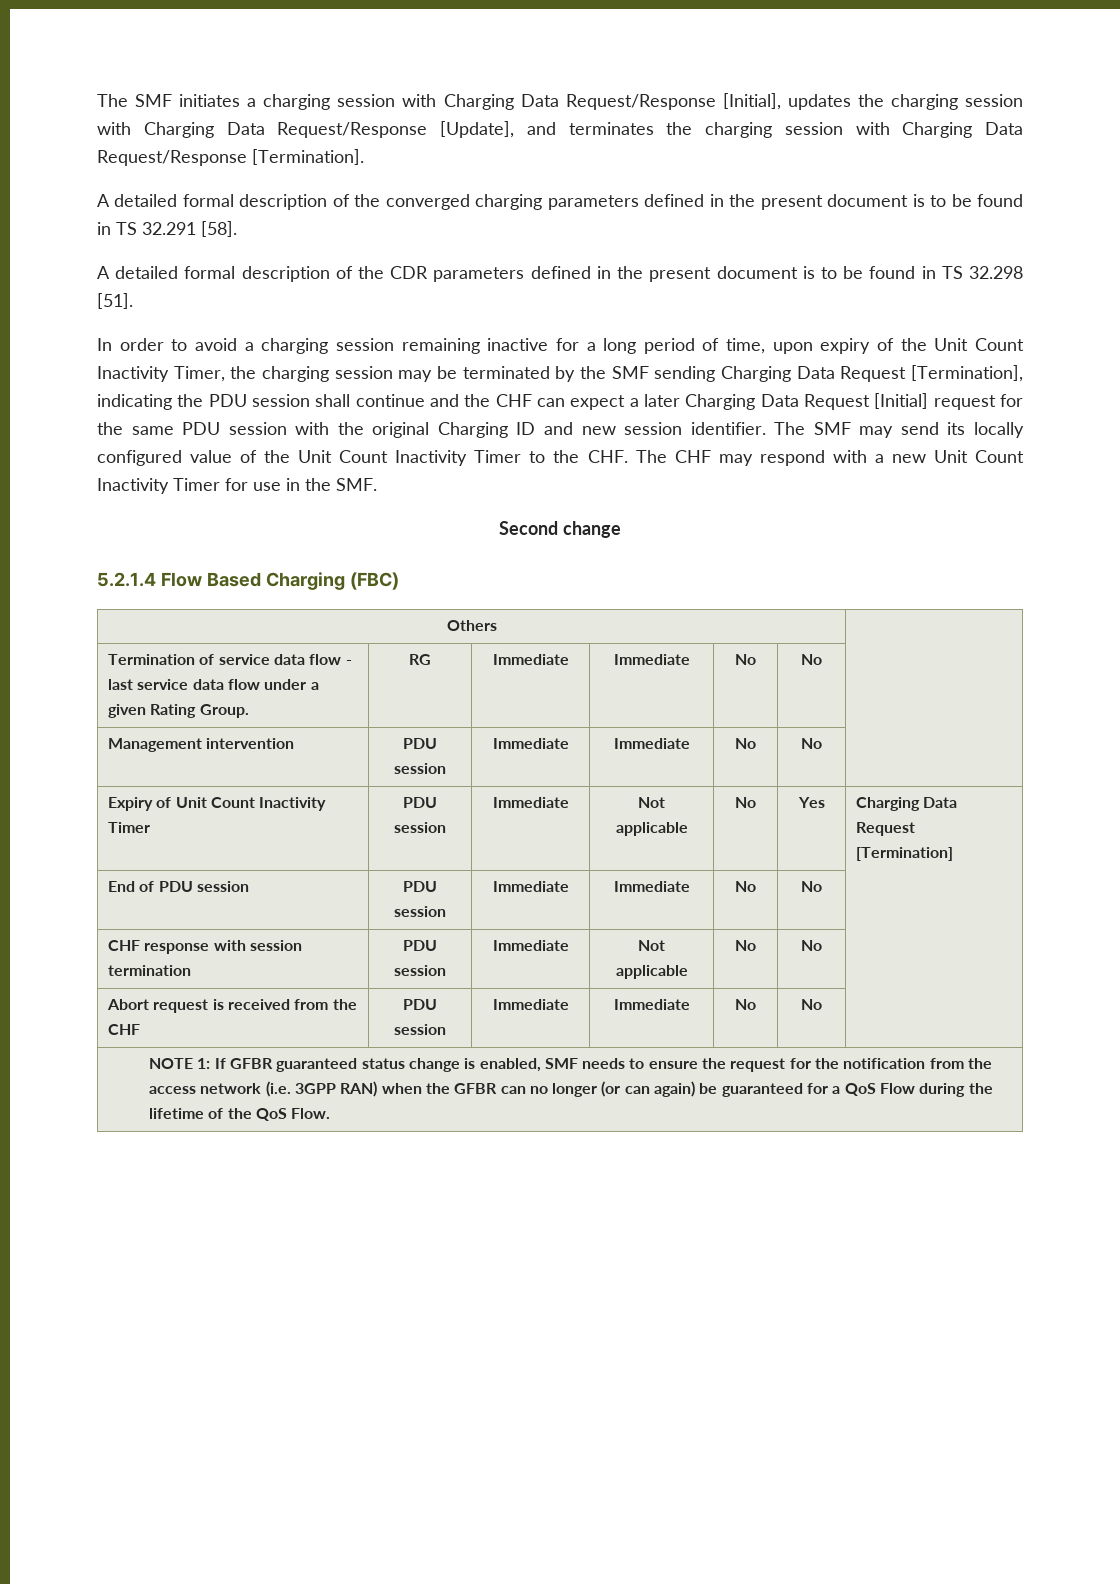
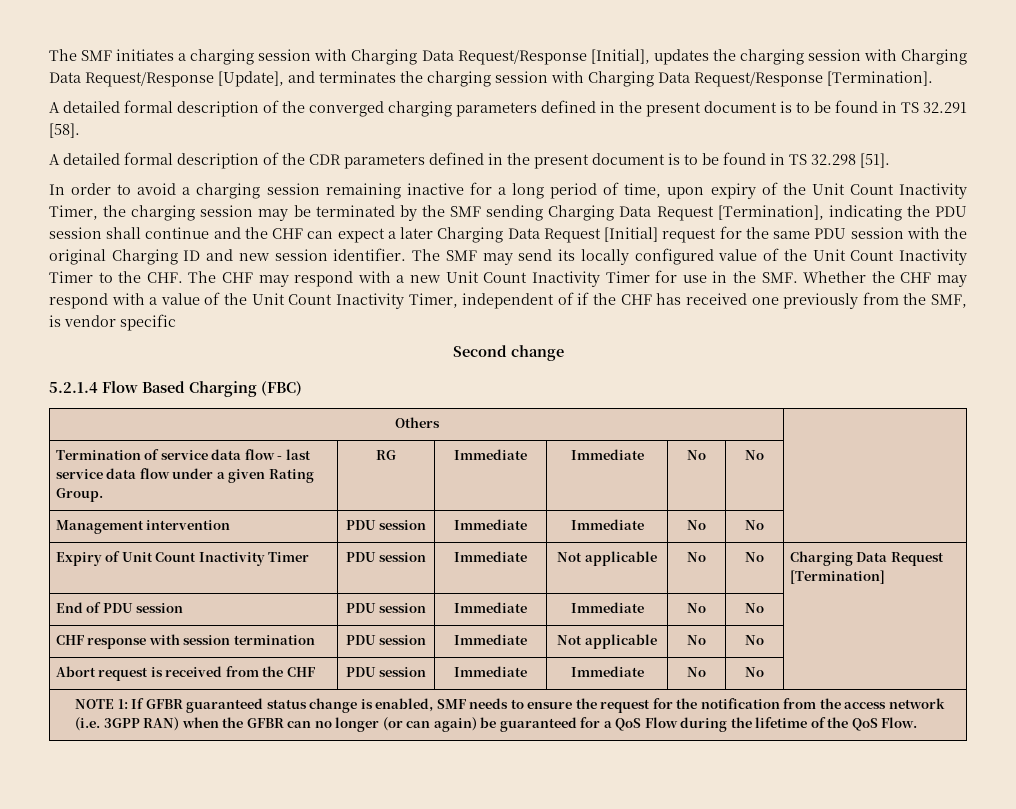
(377, 484) none -> [803,271,967,287] [49,292,967,309] [49,314,176,331] Whether the CHF may respond with a value of the Unit Count Inactivity Timer, independent of if the CHF has received one previously from the SMF, is vendor specific
[797,797,825,808] Yes -> [745,552,764,562] No

